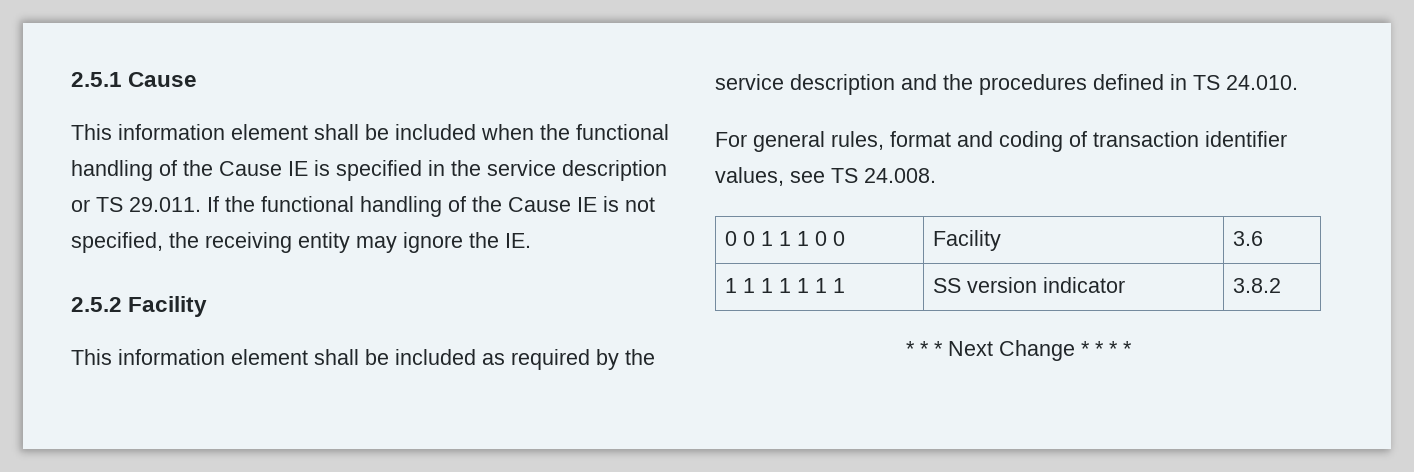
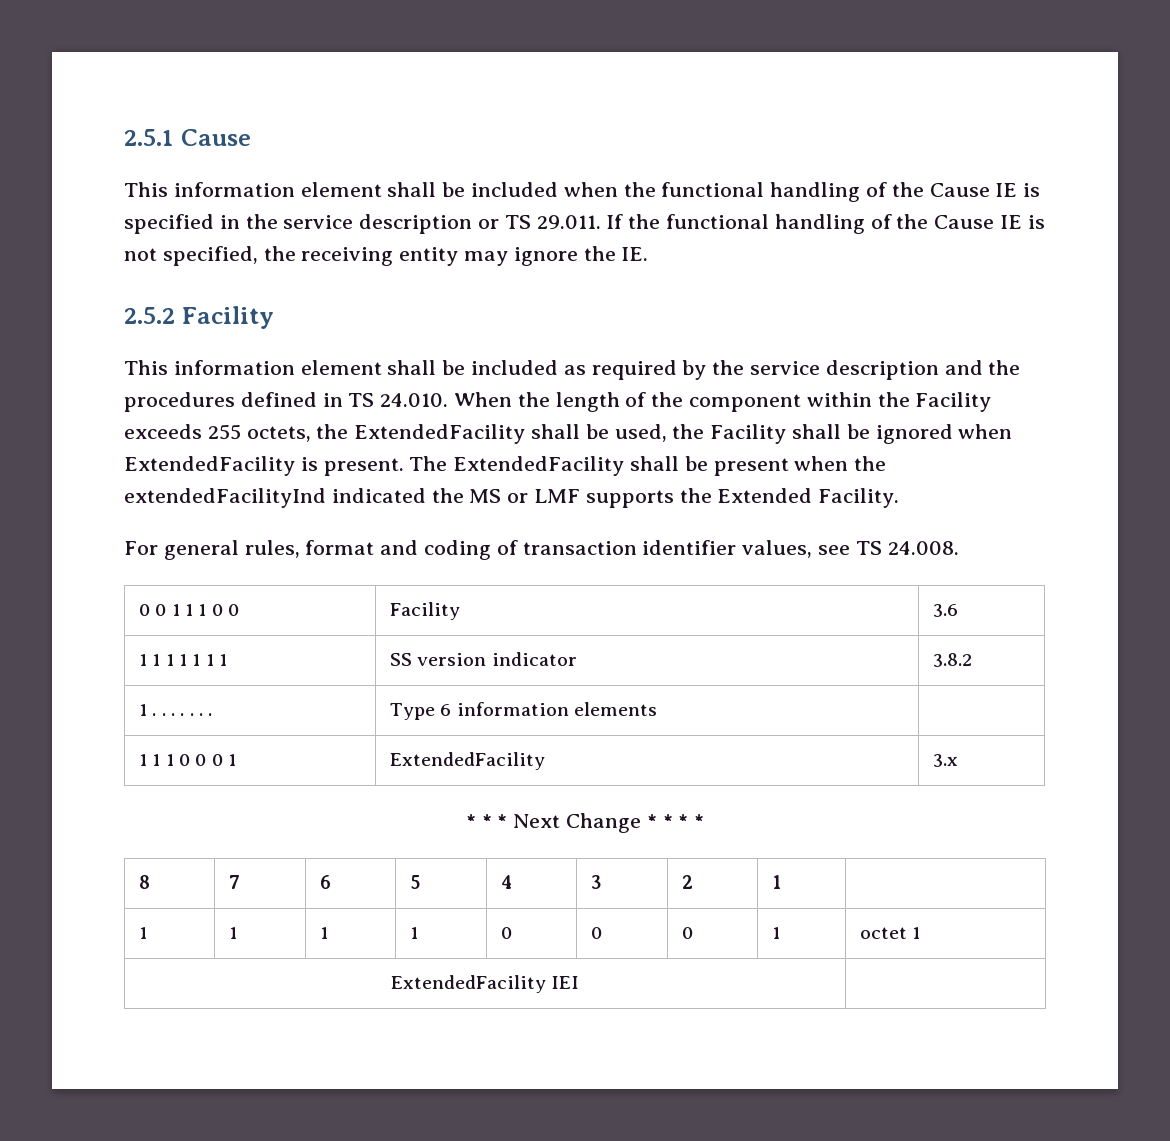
(1298, 82) none -> [454,392,992,412] [124,424,1013,444] [124,456,887,476] [124,488,900,508] When the length of the component within the Facility exceeds 255 octets, the ExtendedFacility shall be used, the Facility shall be ignored when ExtendedFacility is present. The ExtendedFacility shall be present when the extendedFacilityInd indicated the MS or LMF supports the Extended Facility.
(1282, 285) none -> [139,704,213,716] [390,702,657,720] [139,754,236,766] [390,752,546,770] [933,754,959,767] // 1 . . . . . . . | Type 6 information elements | // 1 1 1 0 0 0 1 | ExtendedFacility | 3.x
(1132, 348) none -> [139,875,151,889] [229,875,241,889] [320,875,332,889] [410,875,422,889] [501,875,513,889] [591,875,603,889] [682,875,694,889] [772,875,782,889] [139,927,148,939] [229,927,238,939] [320,927,329,939] [410,927,419,939] [501,927,513,939] [591,927,603,939] [682,927,694,939] [772,927,781,939] [860,927,921,939] [390,975,580,993] // 8 | 7 | 6 | 5 | 4 | 3 | 2 | 1 | // 1 | 1 | 1 | 1 | 0 | 0 | 0 | 1 | octet 1 // ExtendedFacility IEI |

